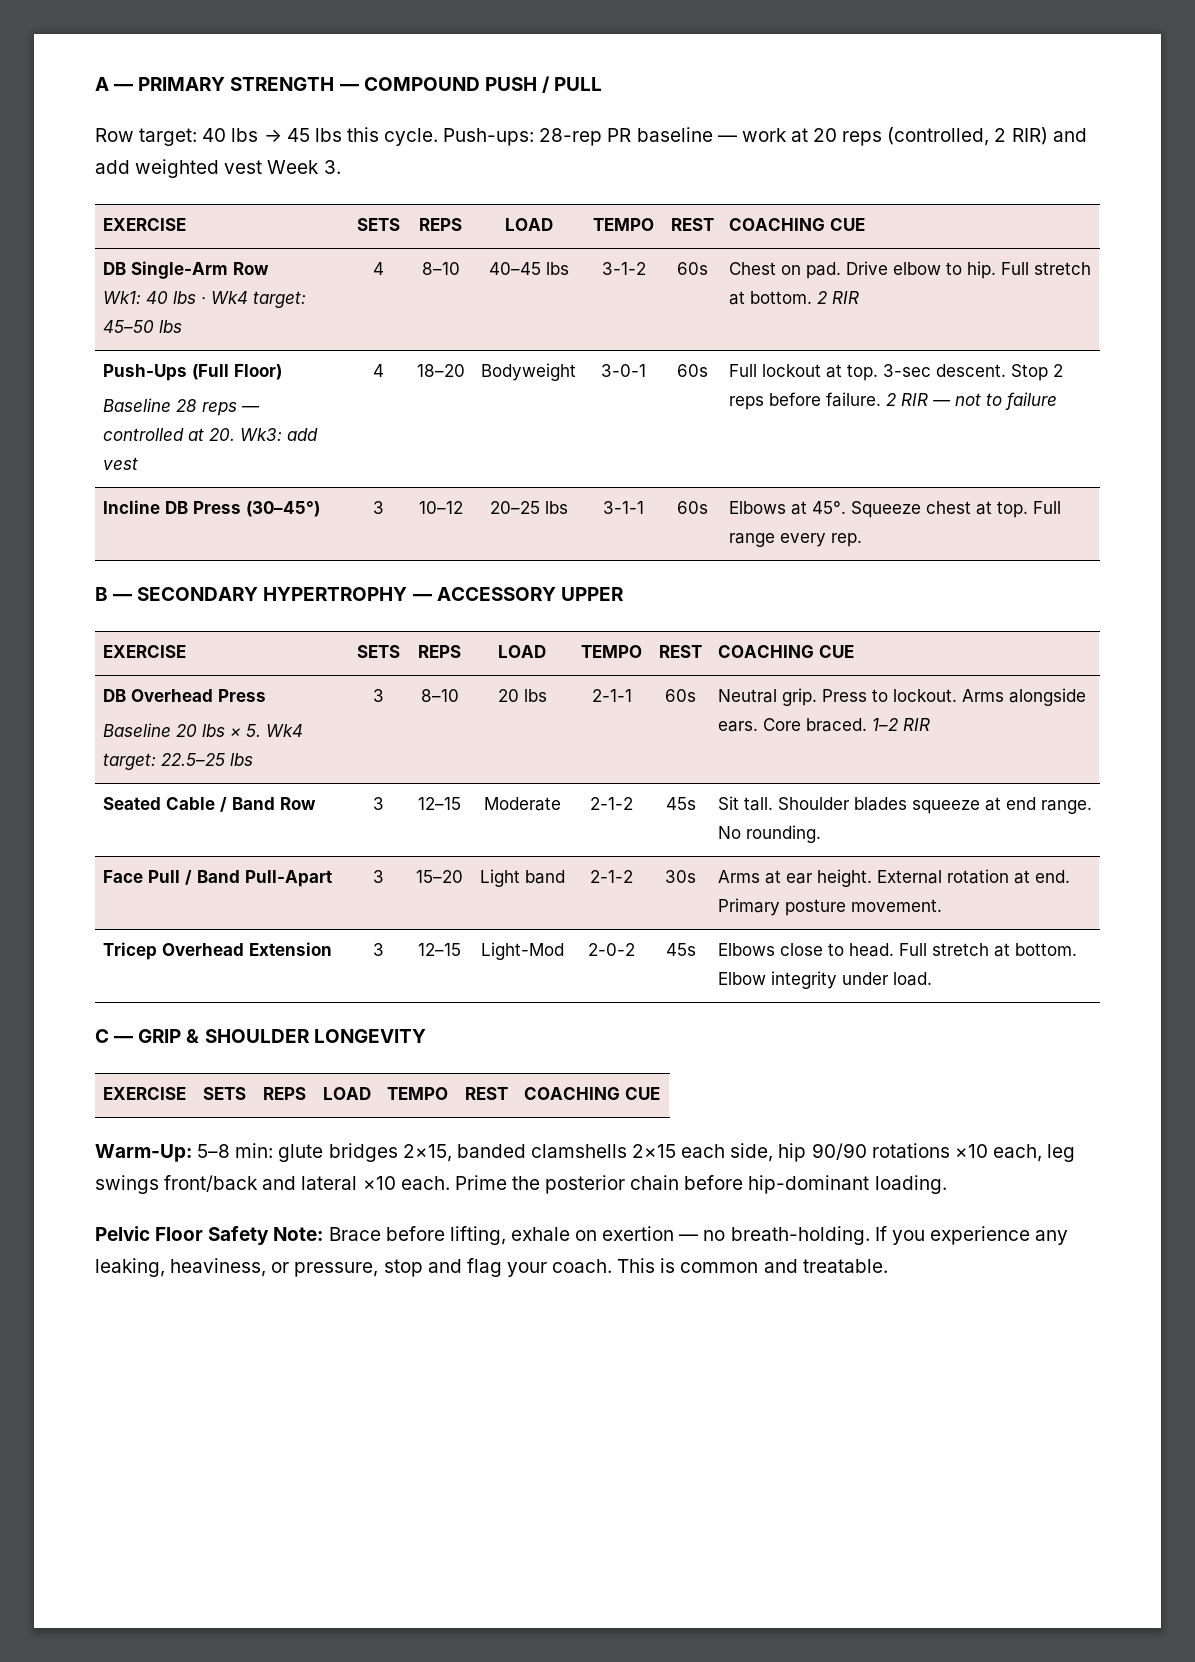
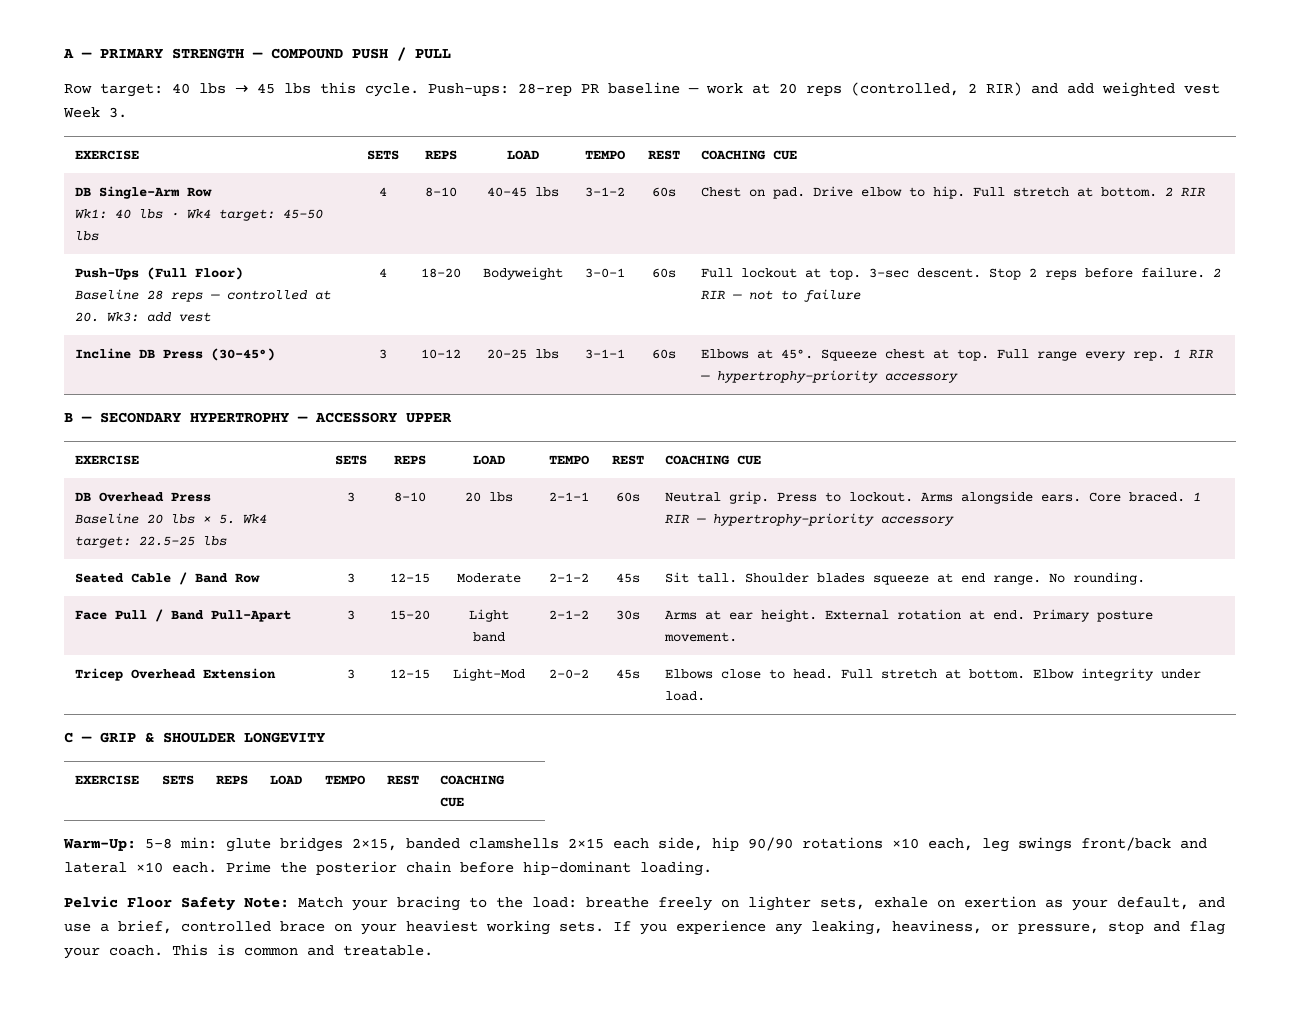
(862, 540) none -> [1172,349,1213,358] [699,370,958,383] 1 RIR — hypertrophy-priority accessory
[871,718,930,731] 1–2 RIR -> [1192,492,1201,501] [664,513,954,526] 1 RIR — hypertrophy-priority accessory
[328,1226,870,1245] Brace before lifting, exhale on exertion — no breath-holding. -> [298,896,1225,911] [64,920,604,935] Match your bracing to the load: breathe freely on lighter sets, exhale on exertion as your default, and use a brief, controlled brace on your heaviest working sets.

